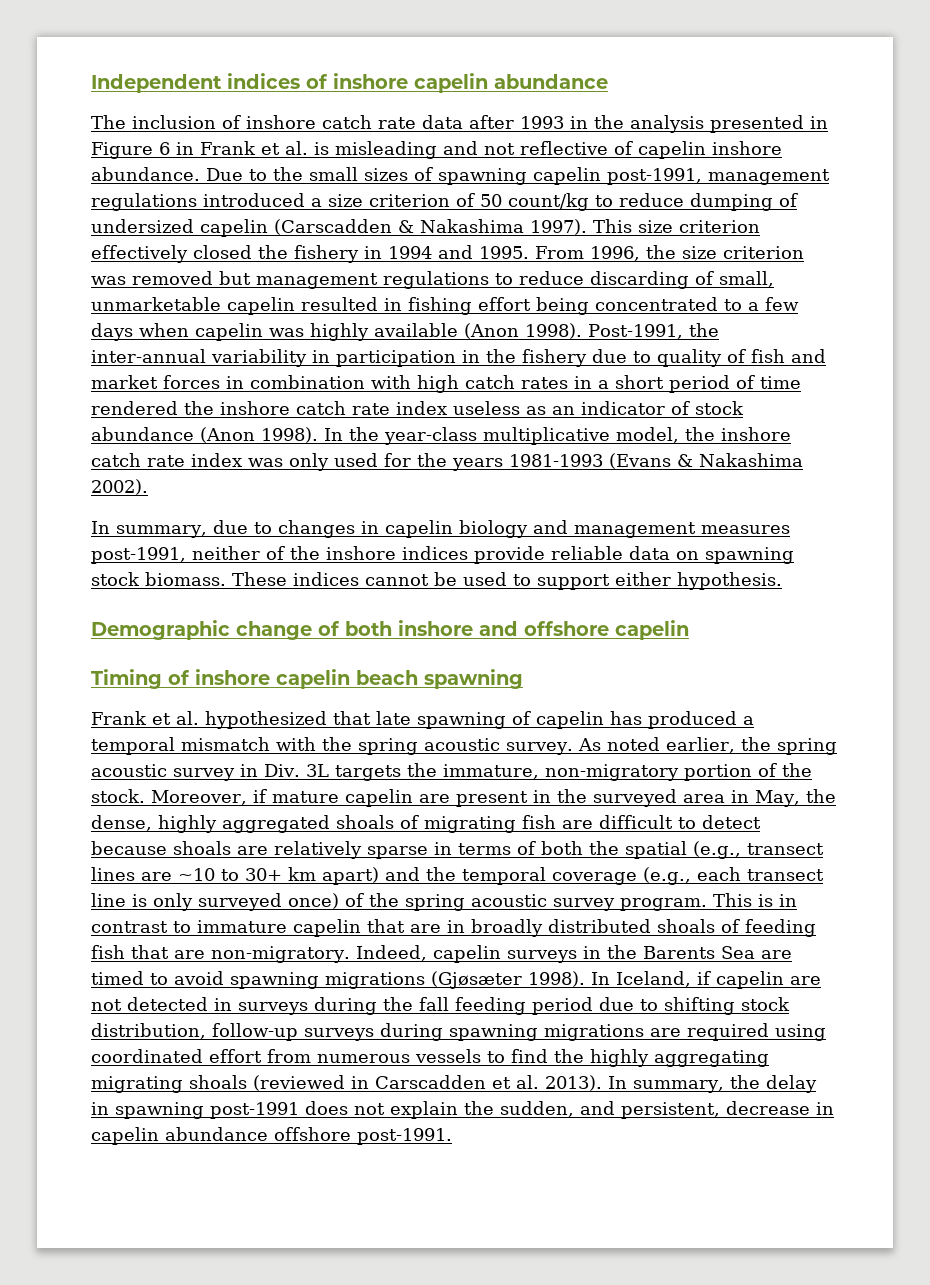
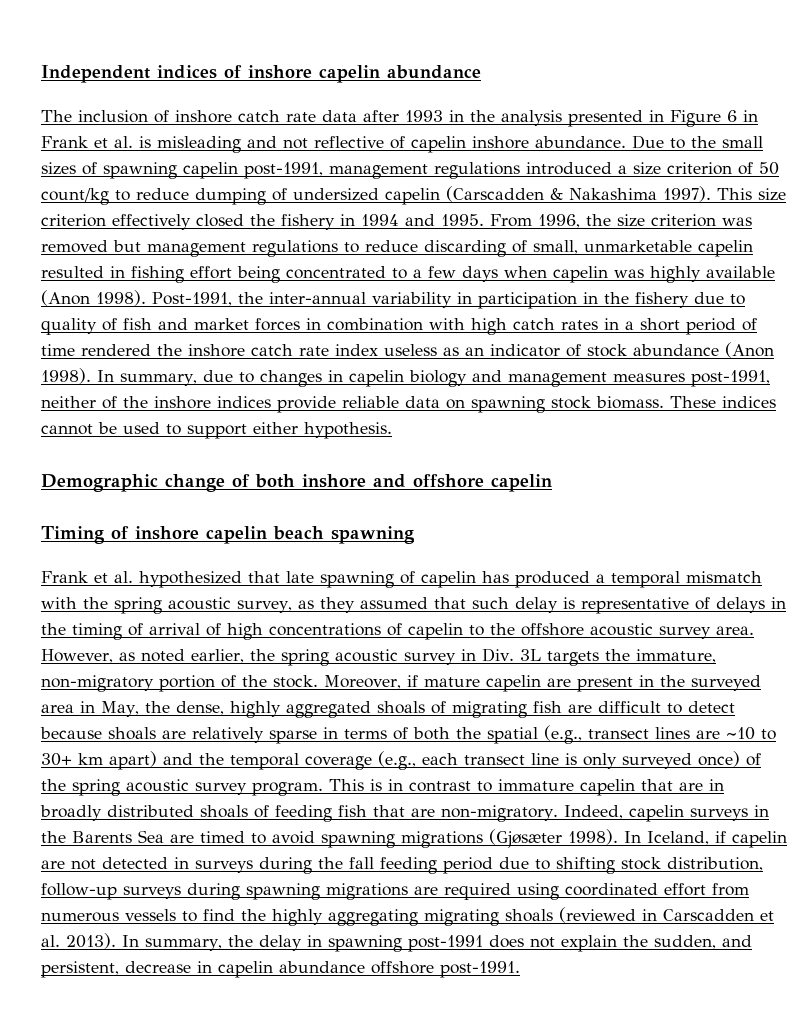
[349,427,791,445] [91,453,803,471] [91,479,148,495] [91,521,110,534] the year-class multiplicative model, the inshore catch rate index was only used for the years 1981-1993 (Evans & Nakashima 2002). // In -> (114, 376) none
[506,738,601,755] survey. As -> [237,597,786,614] [41,623,754,640] [41,649,135,663] survey, as they assumed that such delay is representative of delays in the timing of arrival of high concentrations of capelin to the offshore acoustic survey area. However, as

